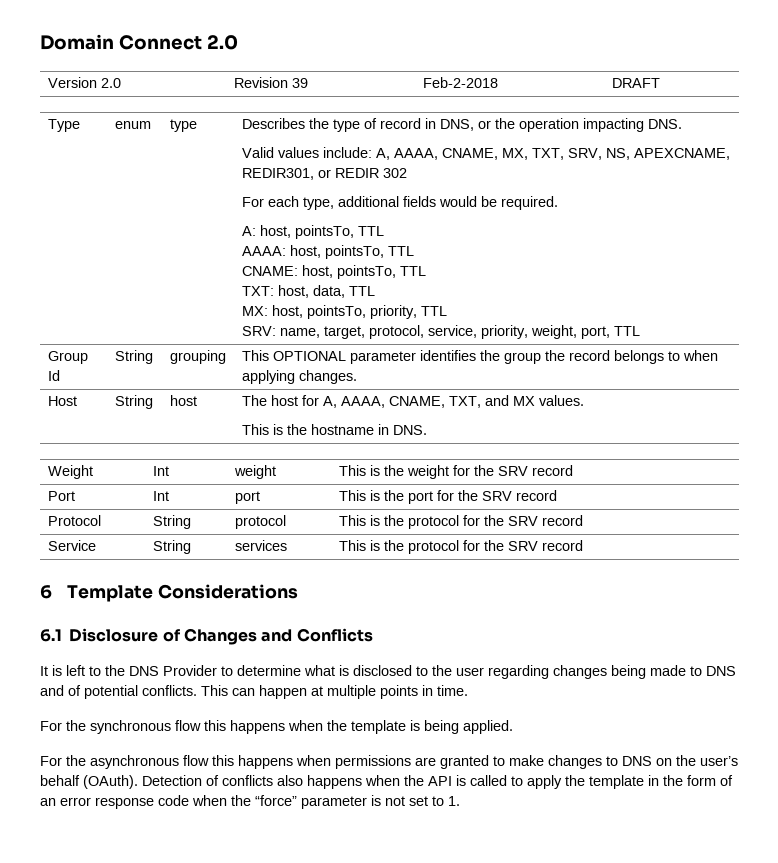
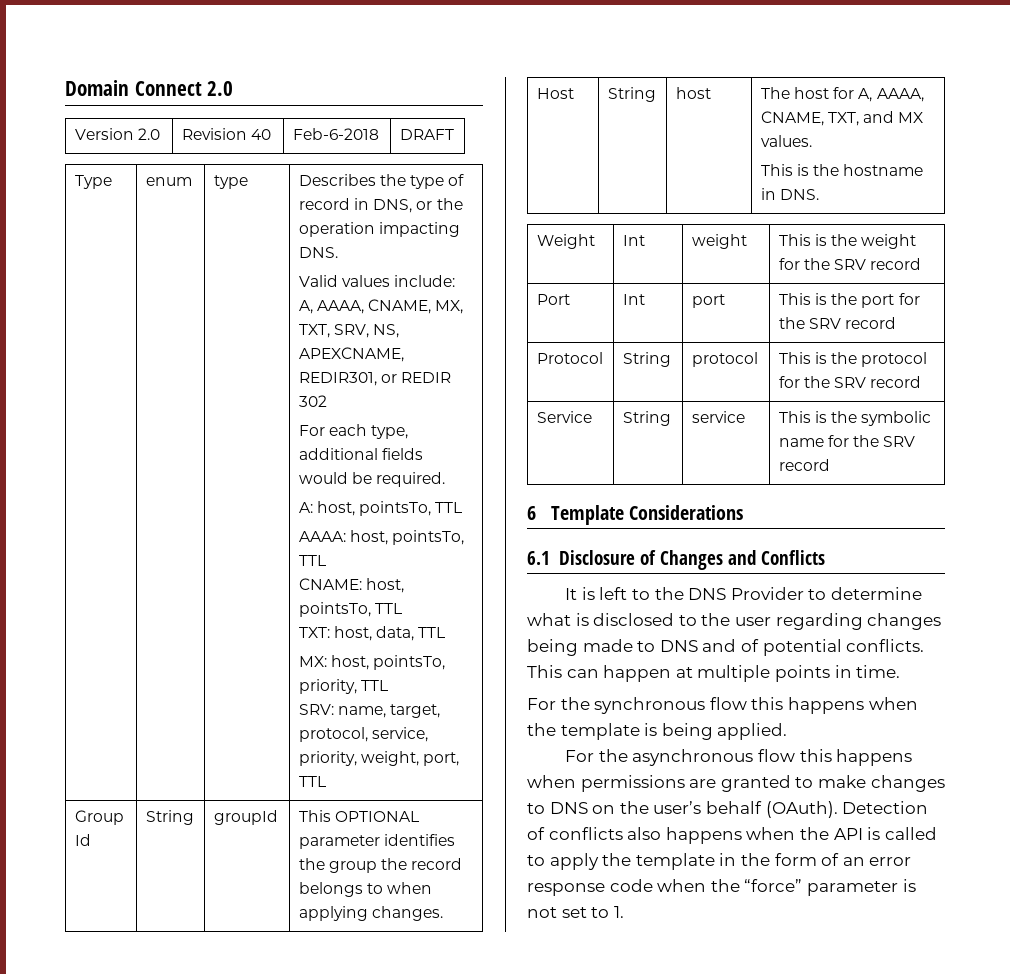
[291,78,308,88] [422,77,498,88] 39 | Feb-2-2018 -> [251,129,272,140] [292,128,379,140] 40 | Feb-6-2018
[169,350,226,364] grouping -> [213,810,278,825] groupId
[234,540,287,551] [338,540,459,554] services | This is the protocol -> [691,411,745,423] [778,411,932,426] [778,438,824,447] service | This is the symbolic name

